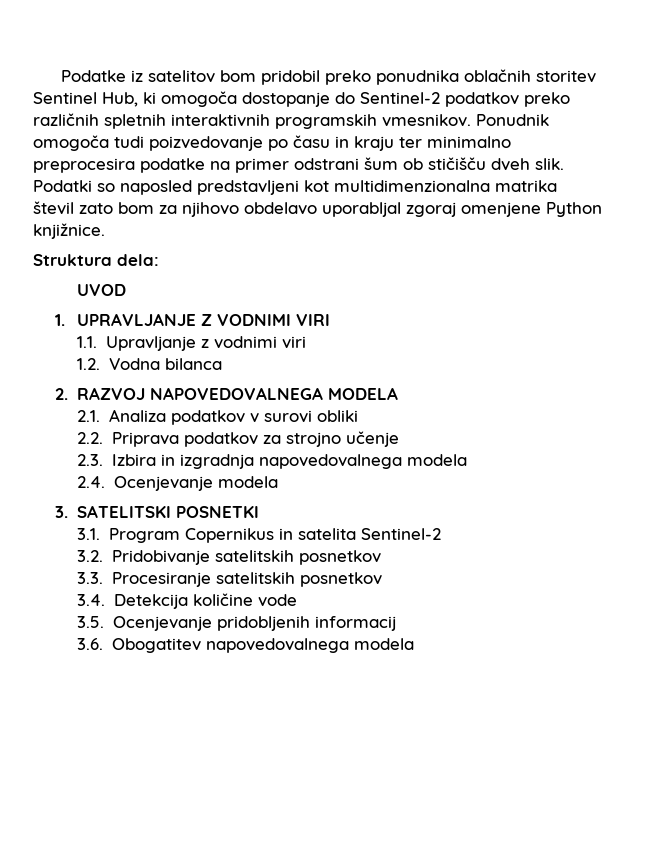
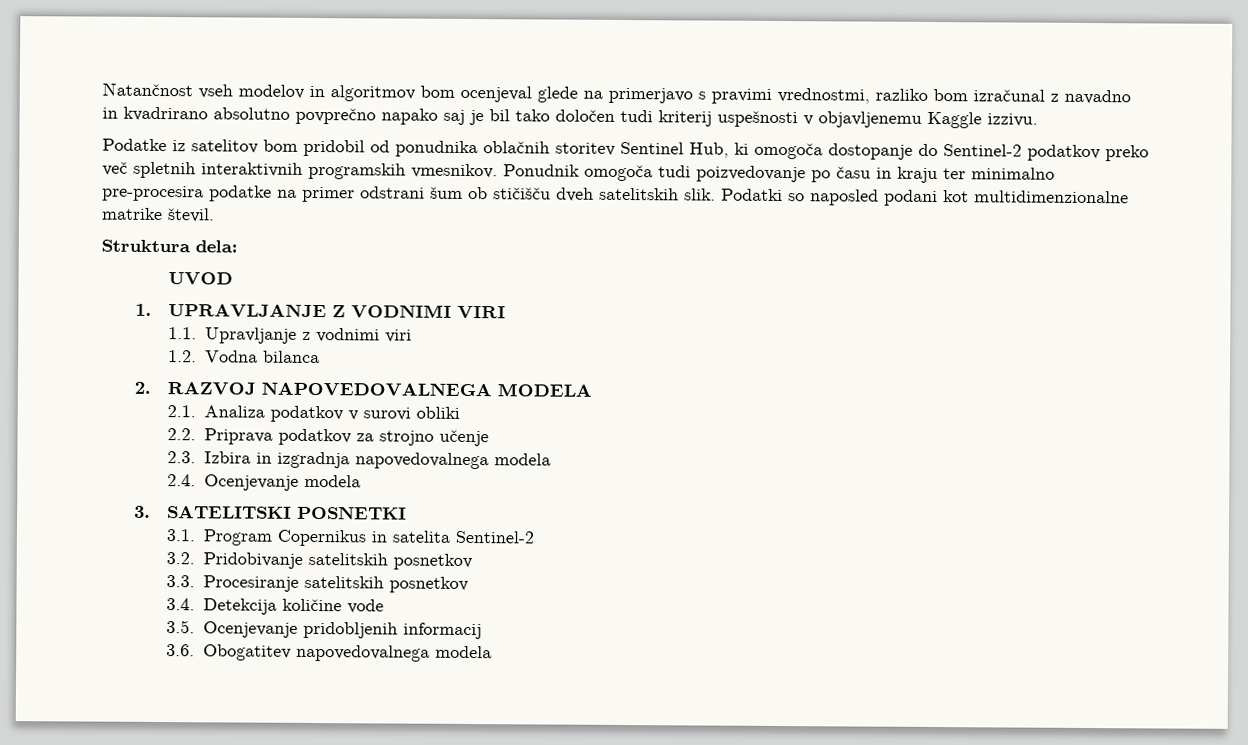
(60, 76) none -> [102,82,1131,105] [102,106,1038,129] Natančnost vseh modelov in algoritmov bom ocenjeval glede na primerjavo s pravimi vrednostmi, razliko bom izračunal z navadno in kvadrirano absolutno povprečno napako saj je bil tako določen tudi kriterij uspešnosti v objavljenemu Kaggle izzivu. //
[324,70,371,85] preko -> [370,140,390,153] od
[33,113,99,126] različnih -> [102,161,128,176] več
[33,158,135,173] preprocesira -> [102,185,204,202] pre-procesira
(530, 164) none -> [599,187,679,201] satelitskih
[197,180,557,195] [33,201,602,217] [33,223,105,239] predstavljeni kot multidimenzionalna matrika števil zato bom za njihovo obdelavo uporabljal zgoraj omenjene Python knjižnice. -> [884,189,1129,207] [101,207,215,223] podani kot multidimenzionalne matrike števil.

